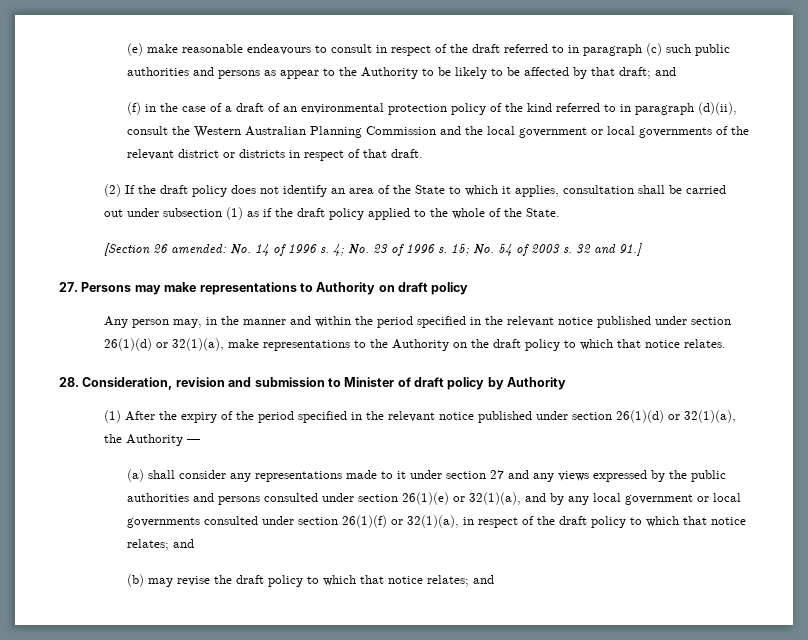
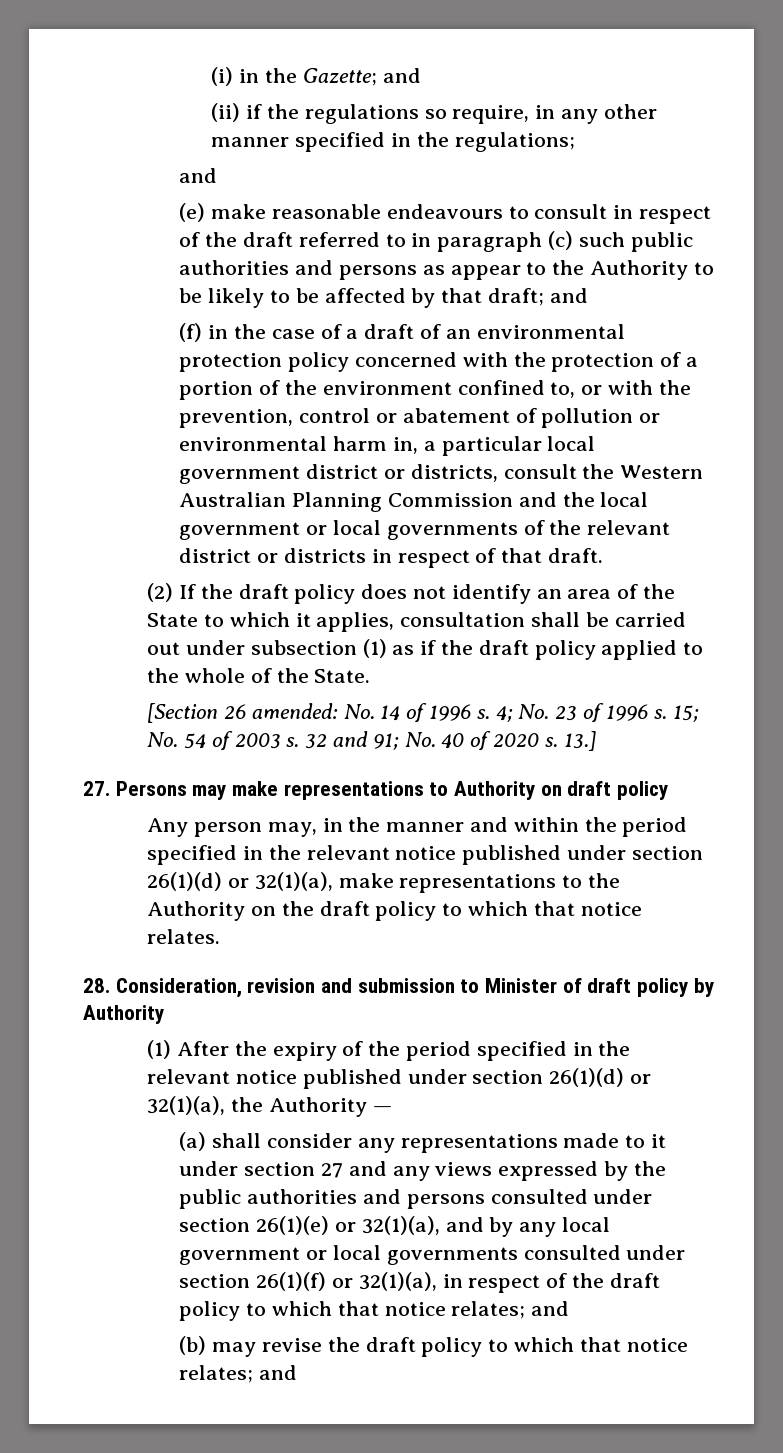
(126, 49) none -> [211,67,421,86] [211,103,657,124] [211,132,575,152] [179,168,218,183] (i) in the Gazette; and // (ii) if the regulations so require, in any other manner specified in the regulations; // and //
[489,102,737,115] of the kind referred to in paragraph (d)(ii), -> [354,352,698,372] [179,380,691,400] [179,408,661,428] [179,436,596,456] [179,464,498,484] concerned with the protection of a portion of the environment confined to, or with the prevention, control or abatement of pollution or environmental harm in, a particular local government district or districts,
[619,243,643,256] 91.] -> [372,731,596,751] 91; No. 40 of 2020 s. 13.]

